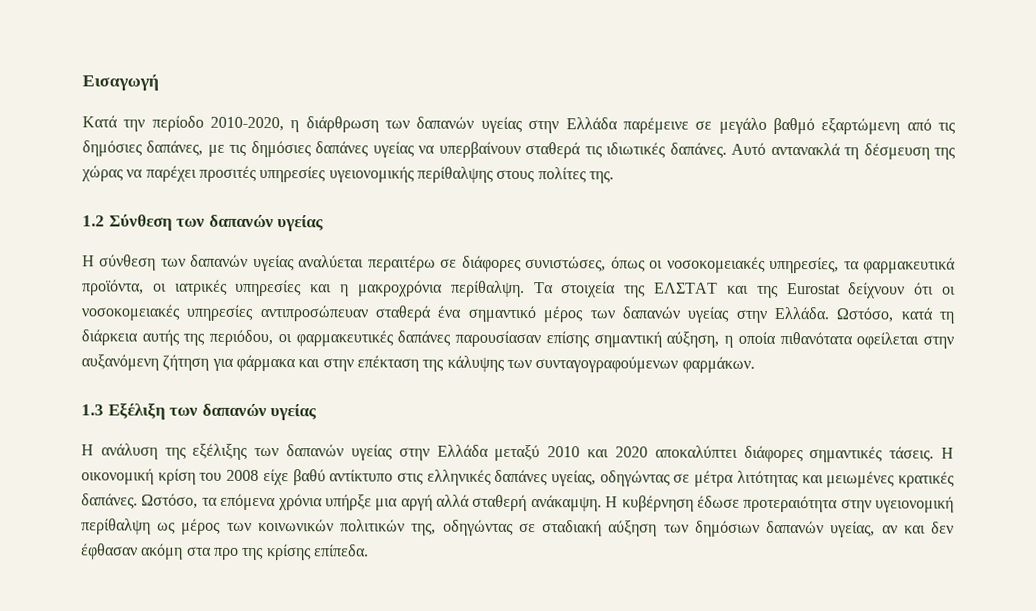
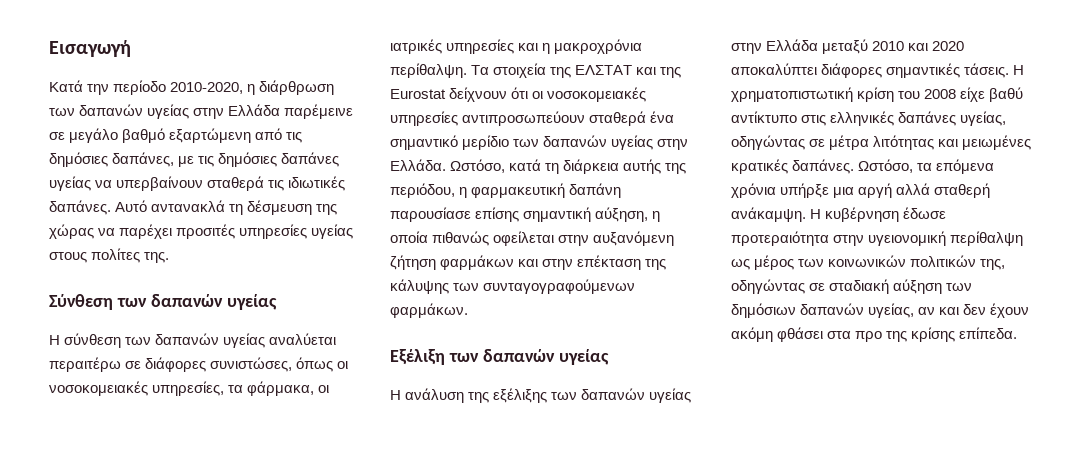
[328,166,494,183] υγειονομικής περίθαλψης -> [311,224,354,239] υγείας
[82,215,105,227] 1.2 -> (170, 257) none
[863,257,957,274] [82,279,144,296] φαρμακευτικά προϊόντα, -> [247,381,315,396] φάρμακα,
[259,305,368,322] αντιπροσώπευαν -> [462,111,586,126] αντιπροσωπεύουν
[543,306,584,323] μέρος -> [462,135,510,150] μερίδιο
[277,330,542,348] οι φαρμακευτικές δαπάνες παρουσίασαν -> [459,183,622,198] [390,207,471,222] η φαρμακευτική δαπάνη παρουσίασε
[779,332,853,345] πιθανότατα -> [432,231,490,246] πιθανώς
[211,354,296,372] για φάρμακα -> [440,255,515,270] φαρμάκων
[81,404,104,416] 1.3 -> (468, 310) none
[81,468,154,485] οικονομική -> [731,87,853,102] χρηματοπιστωτική
[81,543,184,560] έφθασαν ακόμη -> [990,303,1030,318] [731,327,824,342] έχουν ακόμη φθάσει

